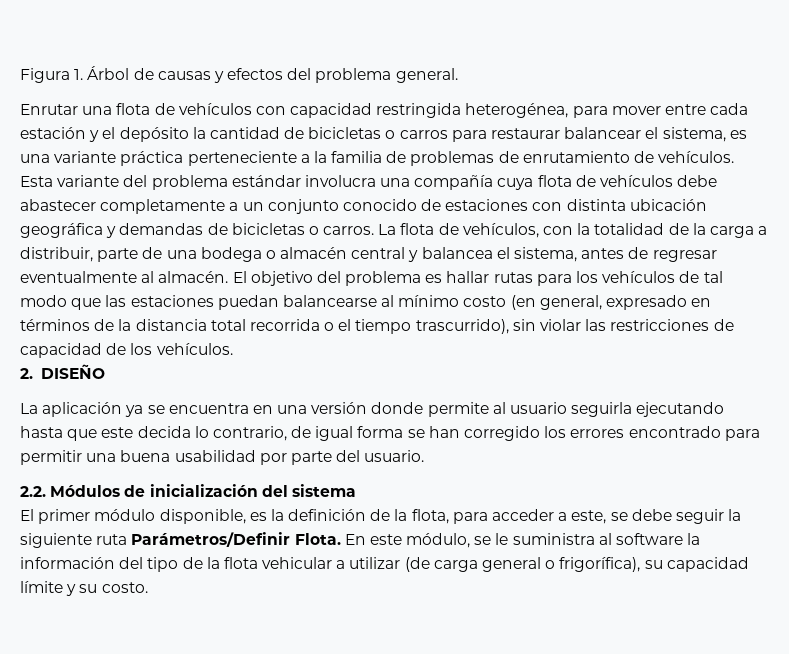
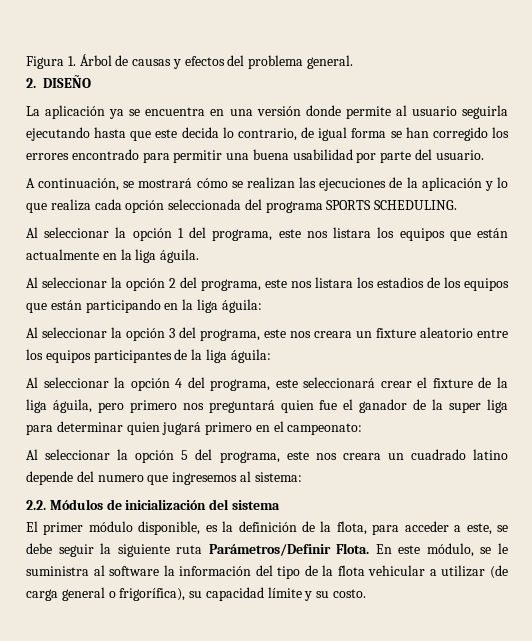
[20,103,749,118] [20,127,747,142] [20,151,735,166] [20,175,718,190] [20,199,707,214] [20,223,768,238] [20,247,717,262] [20,271,723,286] [20,295,712,310] [20,319,734,334] [20,343,233,358] // Enrutar una flota de vehículos con capacidad restringida heterogénea, para mover entre cada estación y el depósito la cantidad de bicicletas o carros para restaurar balancear el sistema, es una variante práctica perteneciente a la familia de problemas de enrutamiento de vehículos. Esta variante del problema estándar involucra una compañía cuya flota de vehículos debe abastecer completamente a un conjunto conocido de estaciones con distinta ubicación geográfica y demandas de bicicletas o carros. La flota de vehículos, con la totalidad de la carga a distribuir, parte de una bodega o almacén central y balancea el sistema, antes de regresar eventualmente al almacén. El objetivo del problema es hallar rutas para los vehículos de tal modo que las estaciones puedan balancearse al mínimo costo (en general, expresado en términos de la distancia total recorrida o el tiempo trascurrido), sin violar las restricciones de capacidad de los vehículos. -> (354, 62) none
(425, 456) none -> [26,177,508,191] [26,199,458,213] [26,227,508,241] [26,249,200,263] [26,277,509,291] [26,299,262,313] [26,327,508,341] [26,349,271,363] [26,377,509,391] [26,399,508,413] [26,421,363,435] [26,449,508,463] [26,471,302,485] // A continuación, se mostrará cómo se realizan las ejecuciones de la aplicación y lo que realiza cada opción seleccionada del programa SPORTS SCHEDULING. // Al seleccionar la opción 1 del programa, este nos listara los equipos que están actualmente en la liga águila. // Al seleccionar la opción 2 del programa, este nos listara los estadios de los equipos que están participando en la liga águila: // Al seleccionar la opción 3 del programa, este nos creara un fixture aleatorio entre los equipos participantes de la liga águila: // Al seleccionar la opción 4 del programa, este seleccionará crear el fixture de la liga águila, pero primero nos preguntará quien fue el ganador de la super liga para determinar quien jugará primero en el campeonato: // Al seleccionar la opción 5 del programa, este nos creara un cuadrado latino depende del numero que ingresemos al sistema:

